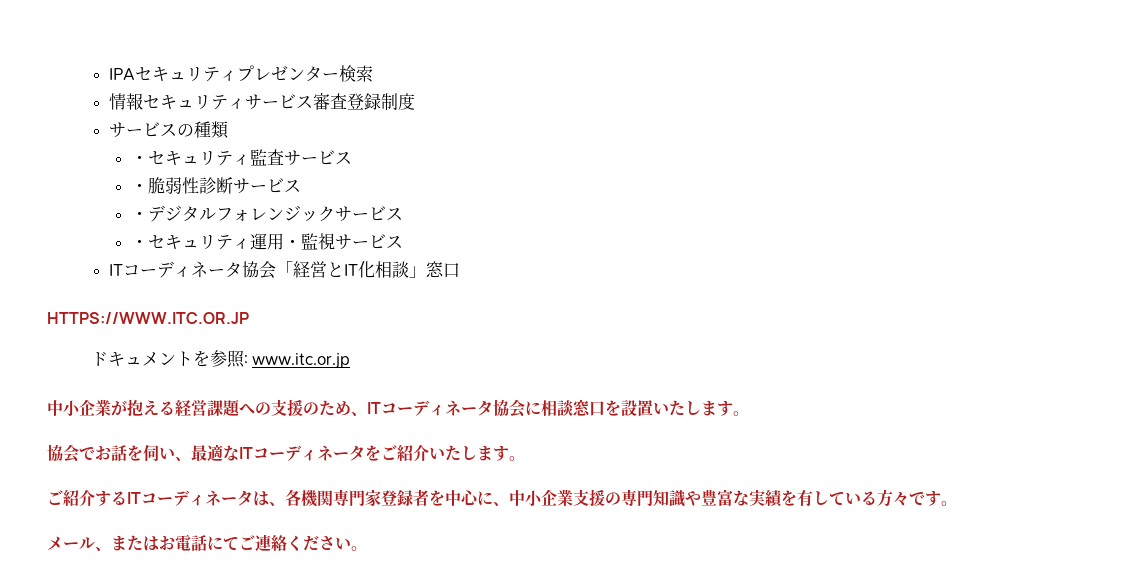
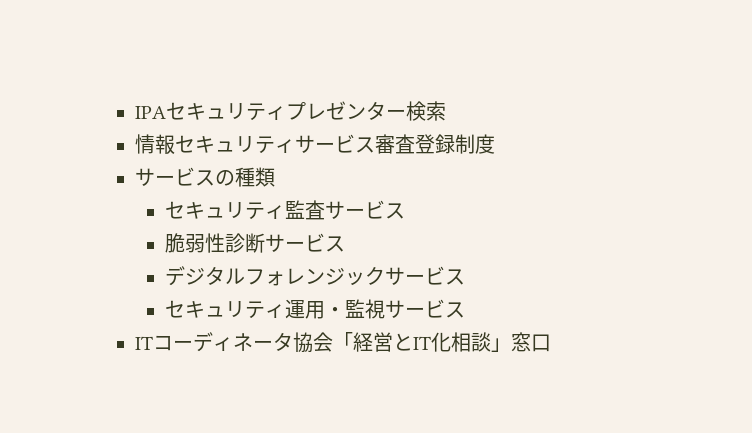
[130,155,148,164] ・ -> (275, 177) none
[130,183,148,192] ・ -> (406, 211) none
[130,211,148,220] ・ -> (346, 244) none
[130,239,148,248] ・ -> (466, 277) none
[47,312,249,324] [90,350,351,369] [47,399,749,418] [47,444,525,463] [47,489,957,508] [47,534,367,552] // HTTPS://WWW.ITC.OR.JP // ドキュメントを参照: www.itc.or.jp // 中小企業が抱える経営課題への支援のため、ITコーディネータ協会に相談窓口を設置いたします。 // 協会でお話を伺い、最適なITコーディネータをご紹介いたします。 // ご紹介するITコーディネータは、各機関専門家登録者を中心に、中小企業支援の専門知識や豊富な実績を有している方々です。 // メール、またはお電話にてご連絡ください。 -> (551, 343) none

